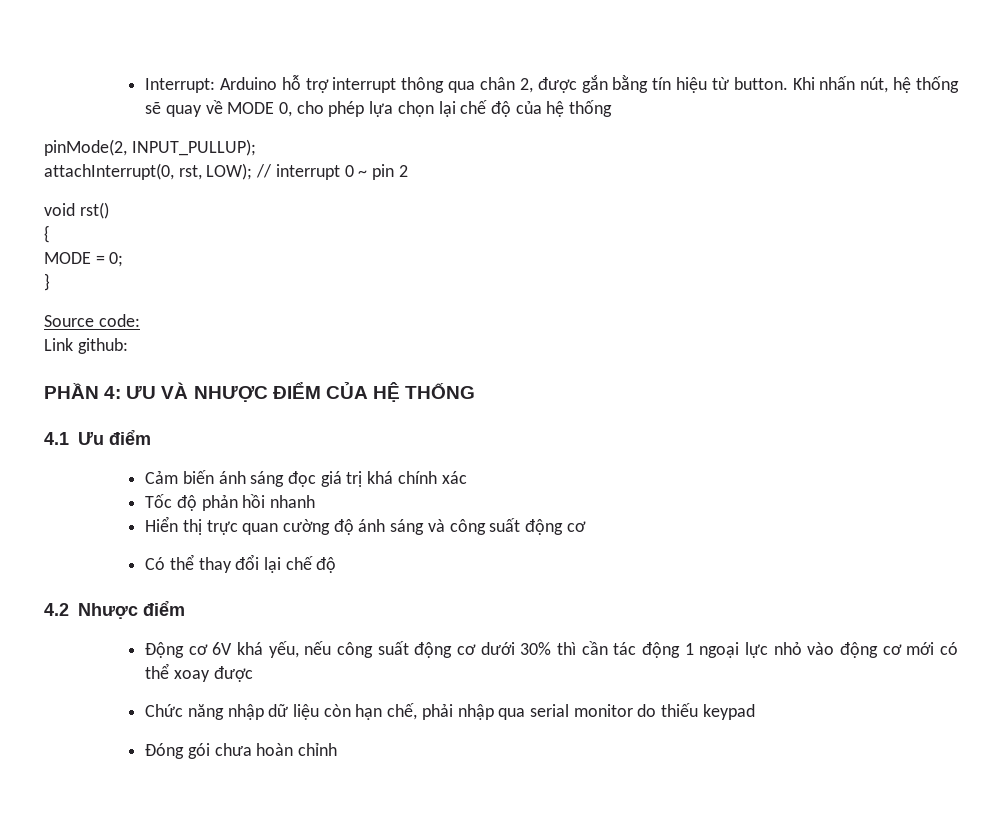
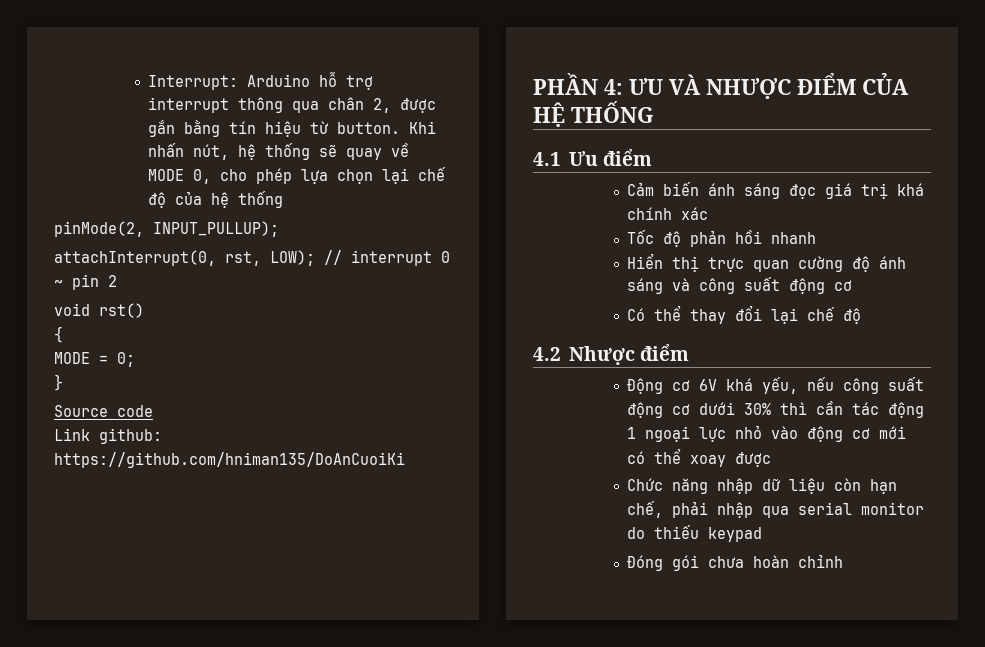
[98,314,140,327] code: -> [117,405,153,417] code
(128, 346) none -> [54,452,405,468] https://github.com/hniman135/DoAnCuoiKi

